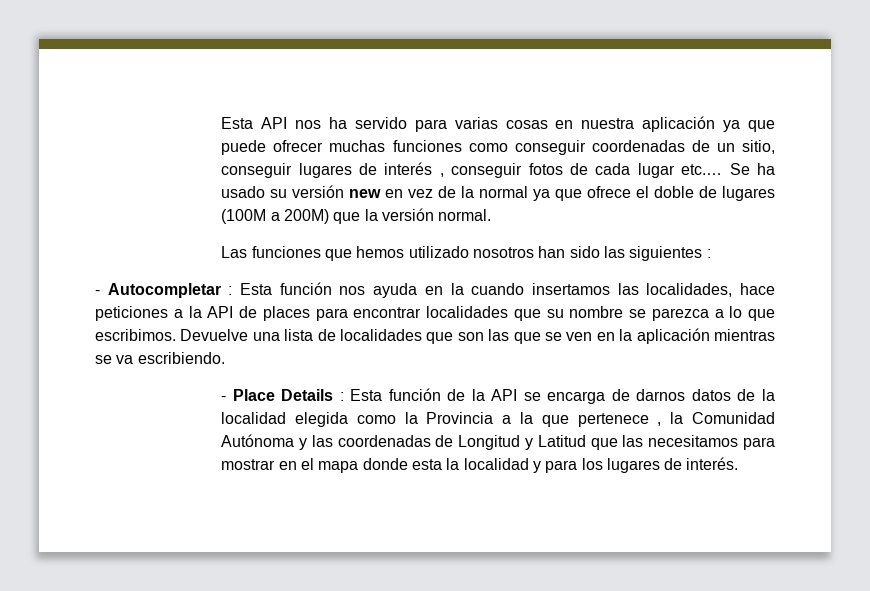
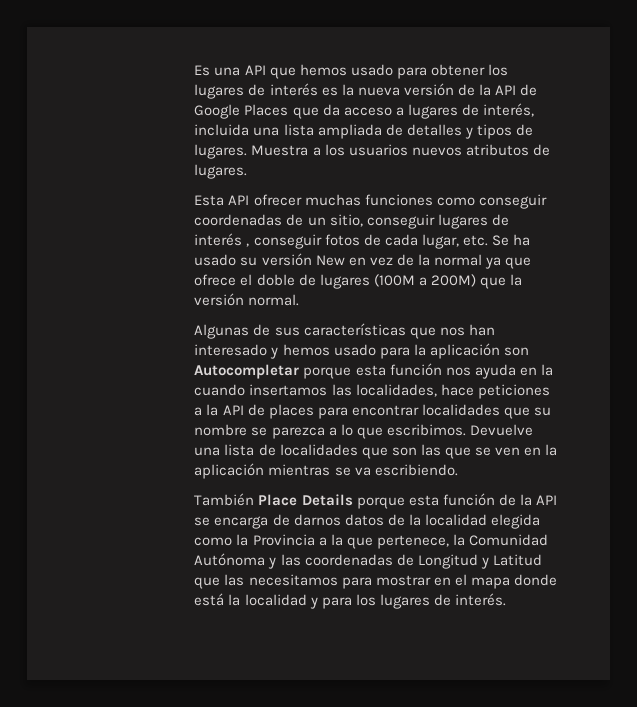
[221,116,775,132] [221,140,267,155] Esta API nos ha servido para varias cosas en nuestra aplicación ya que puede -> [194,64,508,79] [194,83,537,99] [194,103,534,119] [194,124,533,139] [194,144,550,159] [194,164,248,179] [194,195,250,206] Es una API que hemos usado para obtener los lugares de interés es la nueva versión de la API de Google Places que da acceso a lugares de interés, incluida una lista ampliada de detalles y tipos de lugares. Muestra a los usuarios nuevos atributos de lugares. // Esta API
[637,163,723,178] lugar etc.… -> [421,234,488,249] lugar, etc.
[349,189,382,198] new -> [315,255,345,266] New
[221,246,711,261] [95,283,273,298] Las funciones que hemos utilizado nosotros han sido las siguientes : // - Autocompletar : Esta -> [194,323,495,339] [194,343,529,359] [194,364,386,379] Algunas de sus características que nos han interesado y hemos usado para la aplicación son Autocompletar porque esta
[221,396,227,401] - -> [194,493,255,506] También
[339,389,383,401] : Esta -> [356,495,439,509] porque esta
[577,413,662,427] pertenece , -> [376,535,449,549] pertenece,
[411,459,442,470] esta -> [194,593,225,606] está

